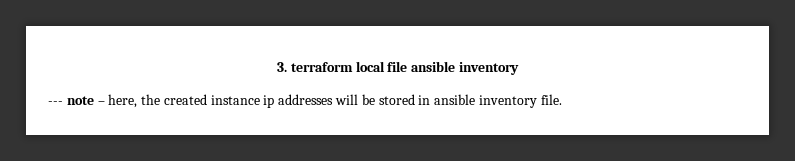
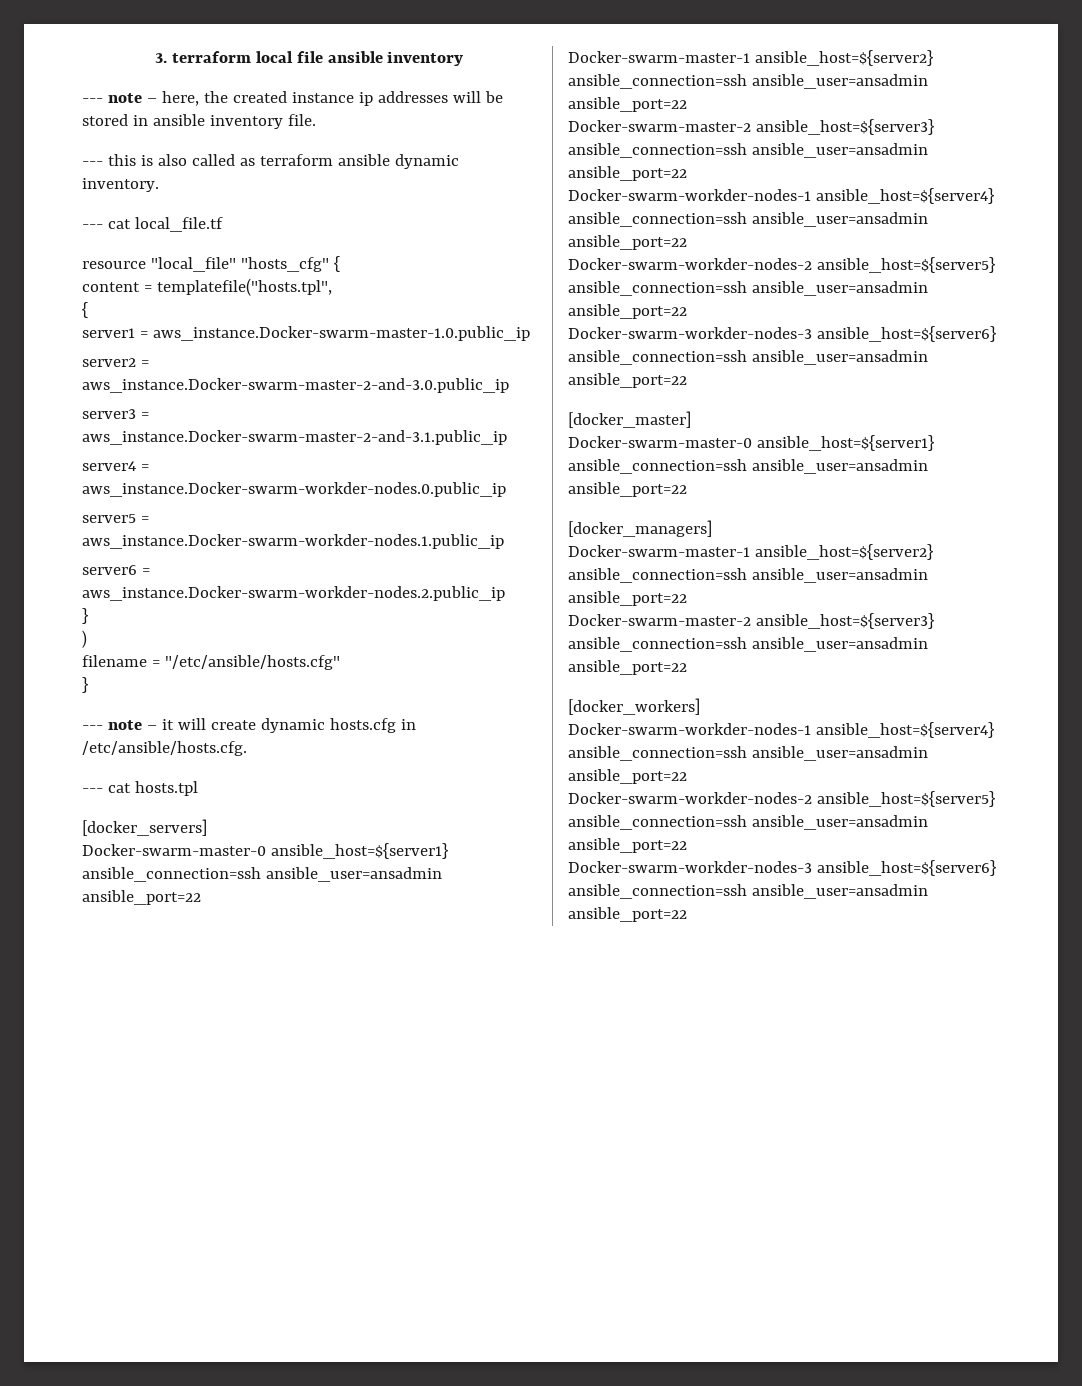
(562, 99) none -> [82,154,459,169] [82,178,159,192] [82,217,223,232] [82,256,340,272] [82,278,332,296] [82,302,88,318] [82,326,530,341] [82,358,149,367] [82,378,509,393] [82,409,149,419] [82,430,507,445] [82,461,149,471] [82,482,506,497] [82,514,149,523] [82,534,504,549] [82,565,150,575] [82,586,505,601] [82,608,88,624] [82,630,87,648] [82,655,340,670] [82,677,88,693] [82,718,416,733] [82,741,247,756] [82,781,198,796] [82,819,207,836] [82,843,448,859] [82,867,442,882] [82,890,201,905] [568,50,933,66] [568,74,928,89] [568,97,687,112] [568,119,934,135] [568,143,928,158] [568,166,687,181] [568,188,994,204] [568,212,928,227] [568,235,687,250] [568,257,995,273] [568,281,928,296] [568,304,687,319] [568,326,996,342] [568,350,928,365] [568,373,687,388] [568,411,691,428] [568,435,934,451] [568,459,928,474] [568,482,687,497] [568,520,712,537] [568,544,933,560] [568,568,928,583] [568,591,687,606] [568,613,934,629] [568,637,928,652] [568,660,687,675] [568,698,700,715] [568,722,994,738] [568,746,928,761] [568,769,687,784] [568,791,995,807] [568,815,928,830] [568,838,687,853] [568,860,996,876] [568,884,928,899] [568,907,687,922] // --- this is also called as terraform ansible dynamic inventory. // --- cat local_file.tf // resource "local_file" "hosts_cfg" { // content = templatefile("hosts.tpl", // { // server1 = aws_instance.Docker-swarm-master-1.0.public_ip // server2 = aws_instance.Docker-swarm-master-2-and-3.0.public_ip // server3 = aws_instance.Docker-swarm-master-2-and-3.1.public_ip // server4 = aws_instance.Docker-swarm-workder-nodes.0.public_ip // server5 = aws_instance.Docker-swarm-workder-nodes.1.public_ip // server6 = aws_instance.Docker-swarm-workder-nodes.2.public_ip // } // ) // filename = "/etc/ansible/hosts.cfg" // } // --- note – it will create dynamic hosts.cfg in /etc/ansible/hosts.cfg. // --- cat hosts.tpl // [docker_servers] // Docker-swarm-master-0 ansible_host=${server1} ansible_connection=ssh ansible_user=ansadmin ansible_port=22 // Docker-swarm-master-1 ansible_host=${server2} ansible_connection=ssh ansible_user=ansadmin ansible_port=22 // Docker-swarm-master-2 ansible_host=${server3} ansible_connection=ssh ansible_user=ansadmin ansible_port=22 // Docker-swarm-workder-nodes-1 ansible_host=${server4} ansible_connection=ssh ansible_user=ansadmin ansible_port=22 // Docker-swarm-workder-nodes-2 ansible_host=${server5} ansible_connection=ssh ansible_user=ansadmin ansible_port=22 // Docker-swarm-workder-nodes-3 ansible_host=${server6} ansible_connection=ssh ansible_user=ansadmin ansible_port=22 // [docker_master] // Docker-swarm-master-0 ansible_host=${server1} ansible_connection=ssh ansible_user=ansadmin ansible_port=22 // [docker_managers] // Docker-swarm-master-1 ansible_host=${server2} ansible_connection=ssh ansible_user=ansadmin ansible_port=22 // Docker-swarm-master-2 ansible_host=${server3} ansible_connection=ssh ansible_user=ansadmin ansible_port=22 // [docker_workers] // Docker-swarm-workder-nodes-1 ansible_host=${server4} ansible_connection=ssh ansible_user=ansadmin ansible_port=22 // Docker-swarm-workder-nodes-2 ansible_host=${server5} ansible_connection=ssh ansible_user=ansadmin ansible_port=22 // Docker-swarm-workder-nodes-3 ansible_host=${server6} ansible_connection=ssh ansible_user=ansadmin ansible_port=22

